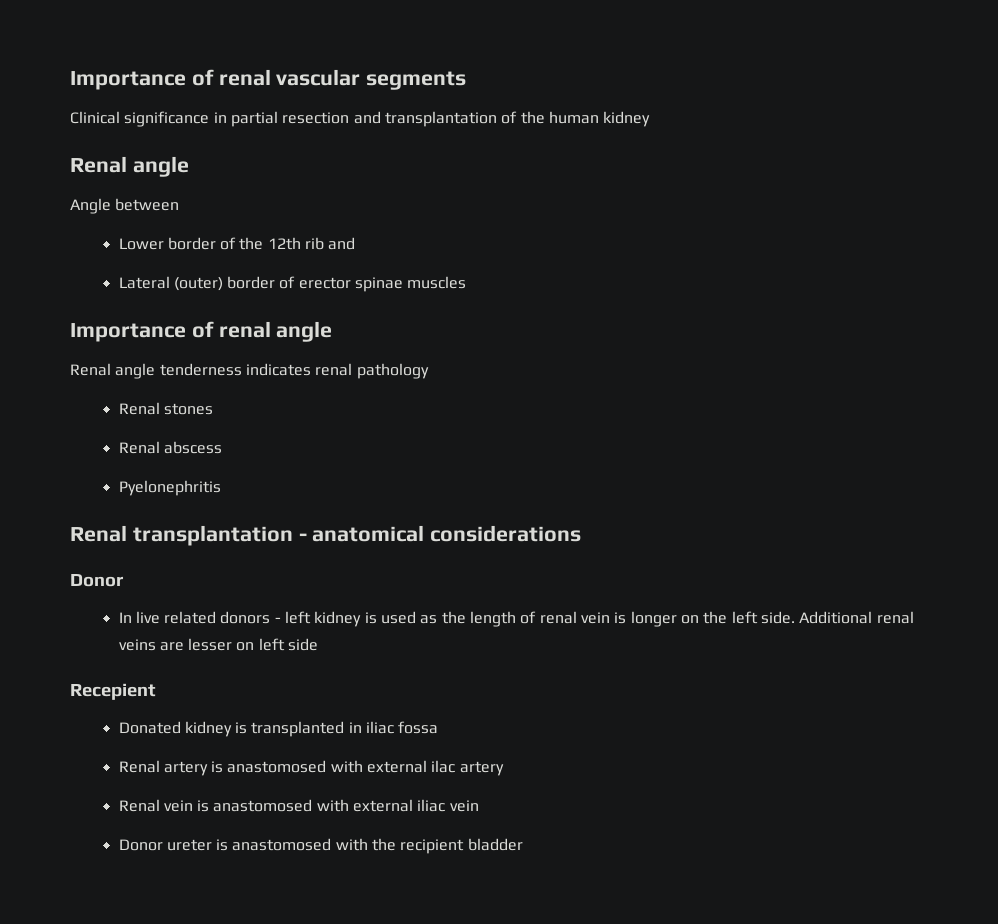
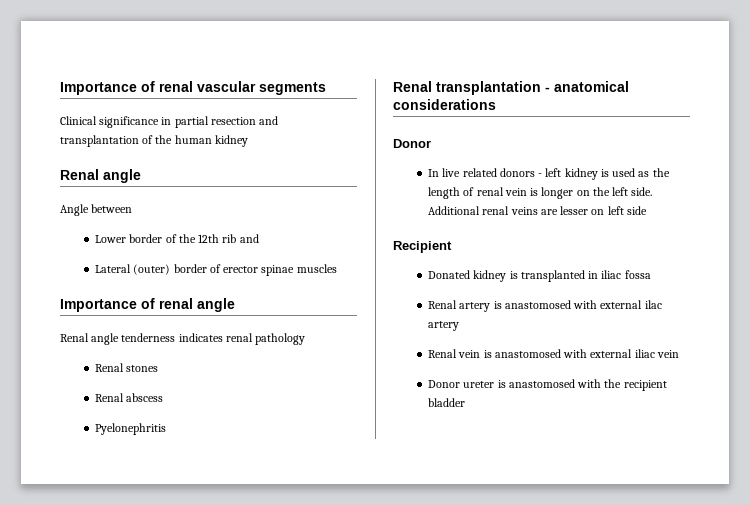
[70,683,156,700] Recepient -> [393,241,452,253] Recipient

